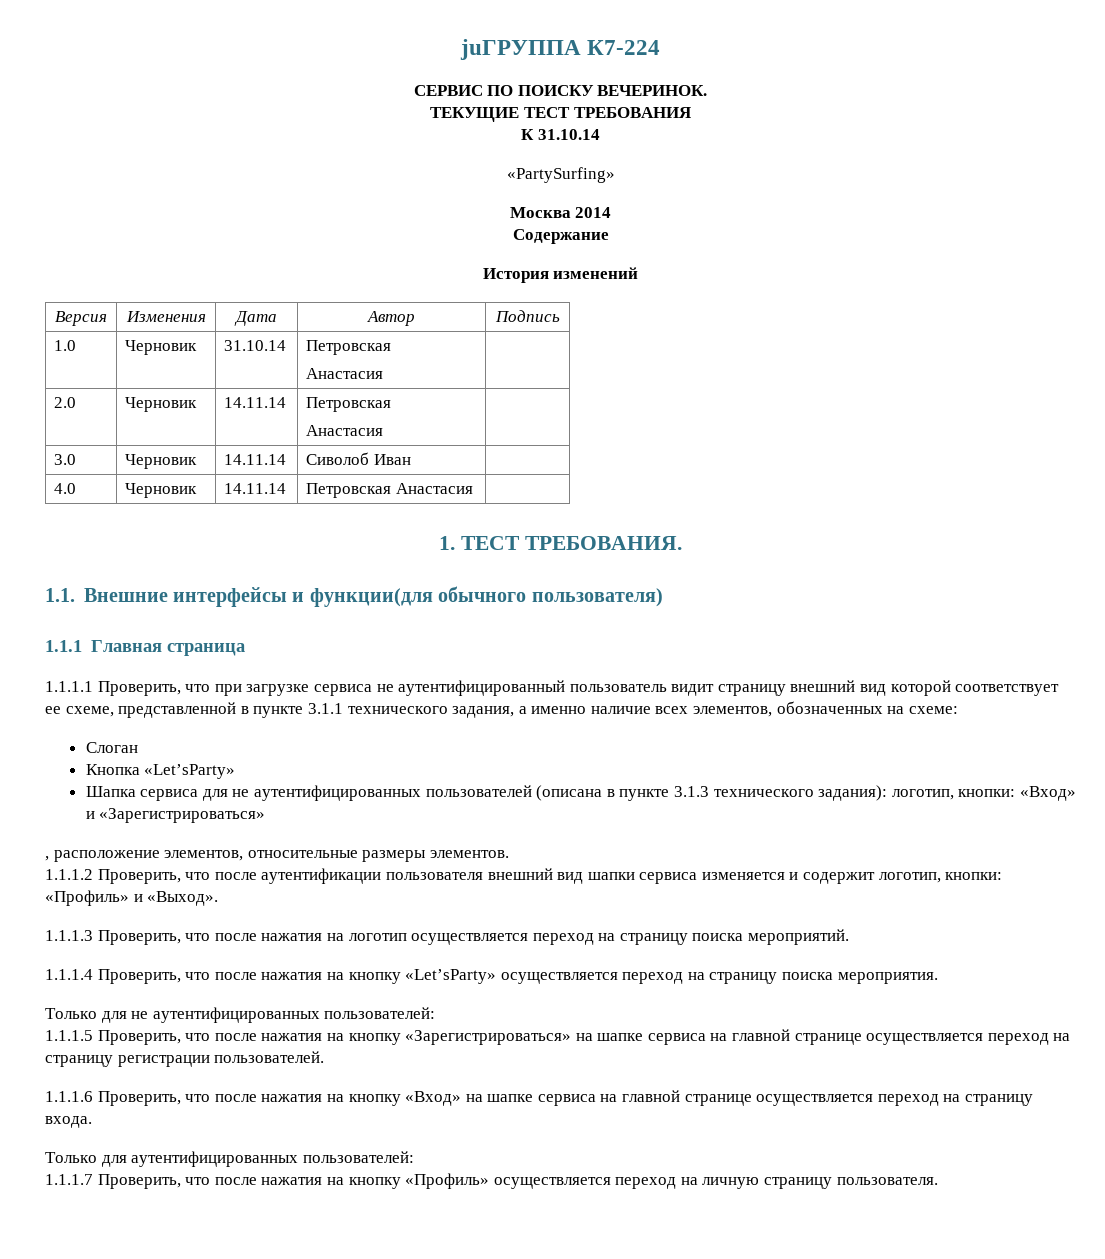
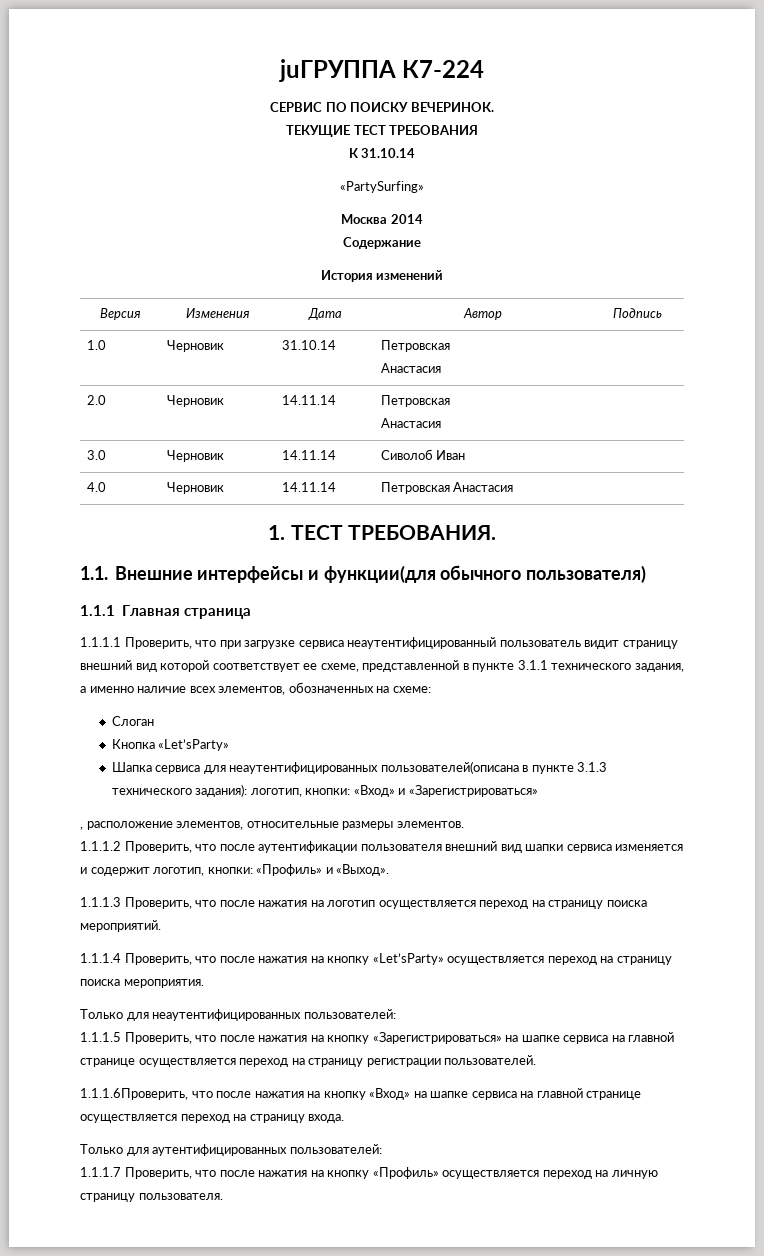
[376,680,566,696] не аутентифицированный -> [347,637,497,649] неаутентифицированный
[232,785,603,801] не аутентифицированных пользователей (описана -> [229,761,519,774] неаутентифицированных пользователей(описана
[131,1007,320,1023] не аутентифицированных -> [152,1009,302,1021] неаутентифицированных
[45,1091,181,1106] 1.1.1.6 Проверить, -> [80,1088,188,1100] 1.1.1.6Проверить,

